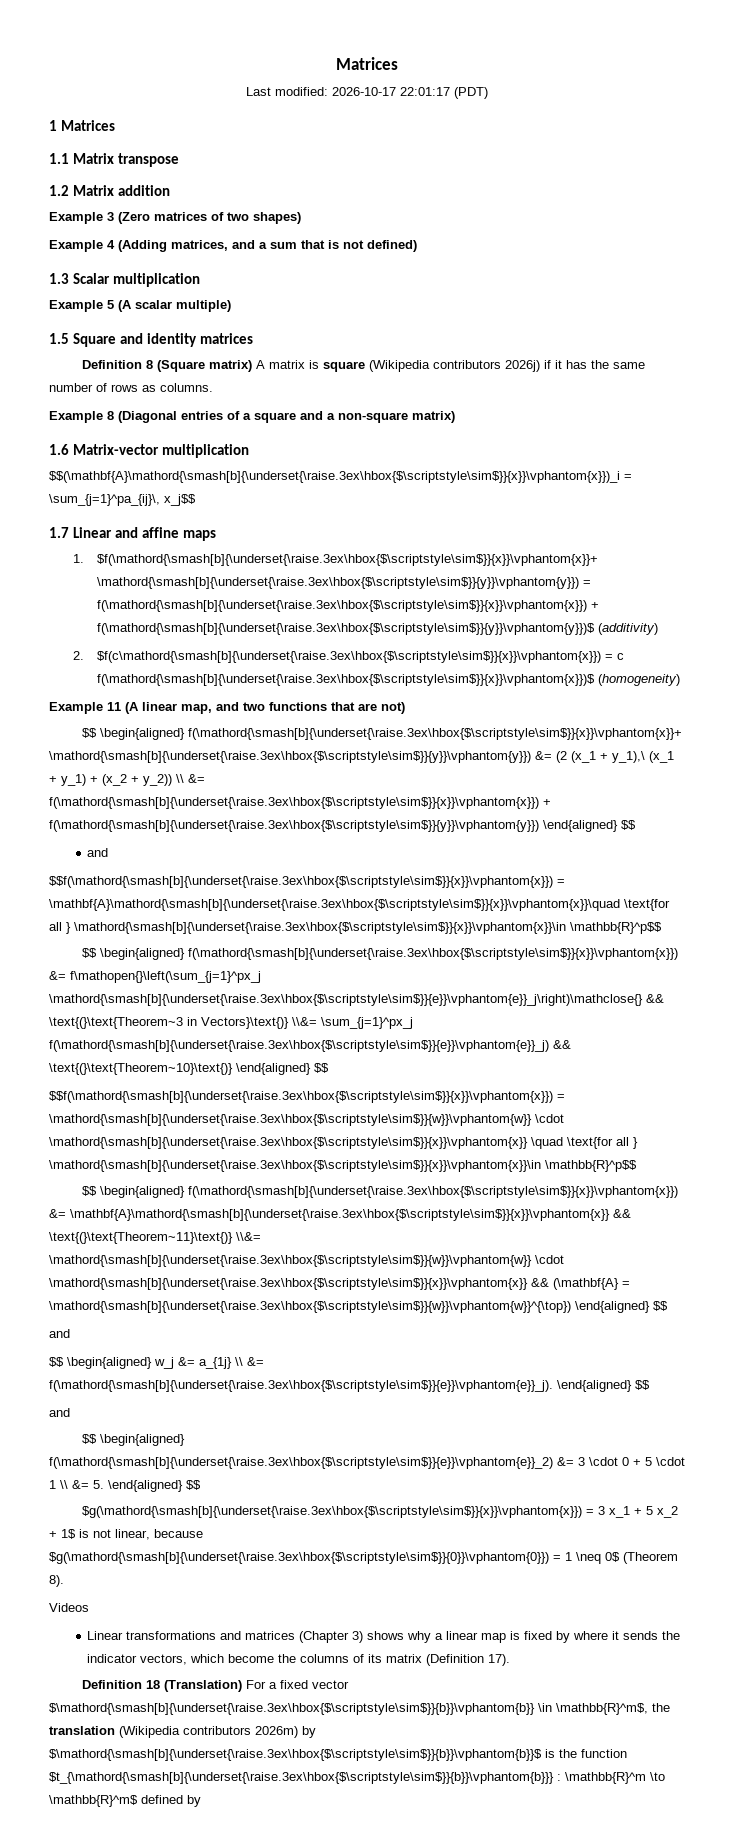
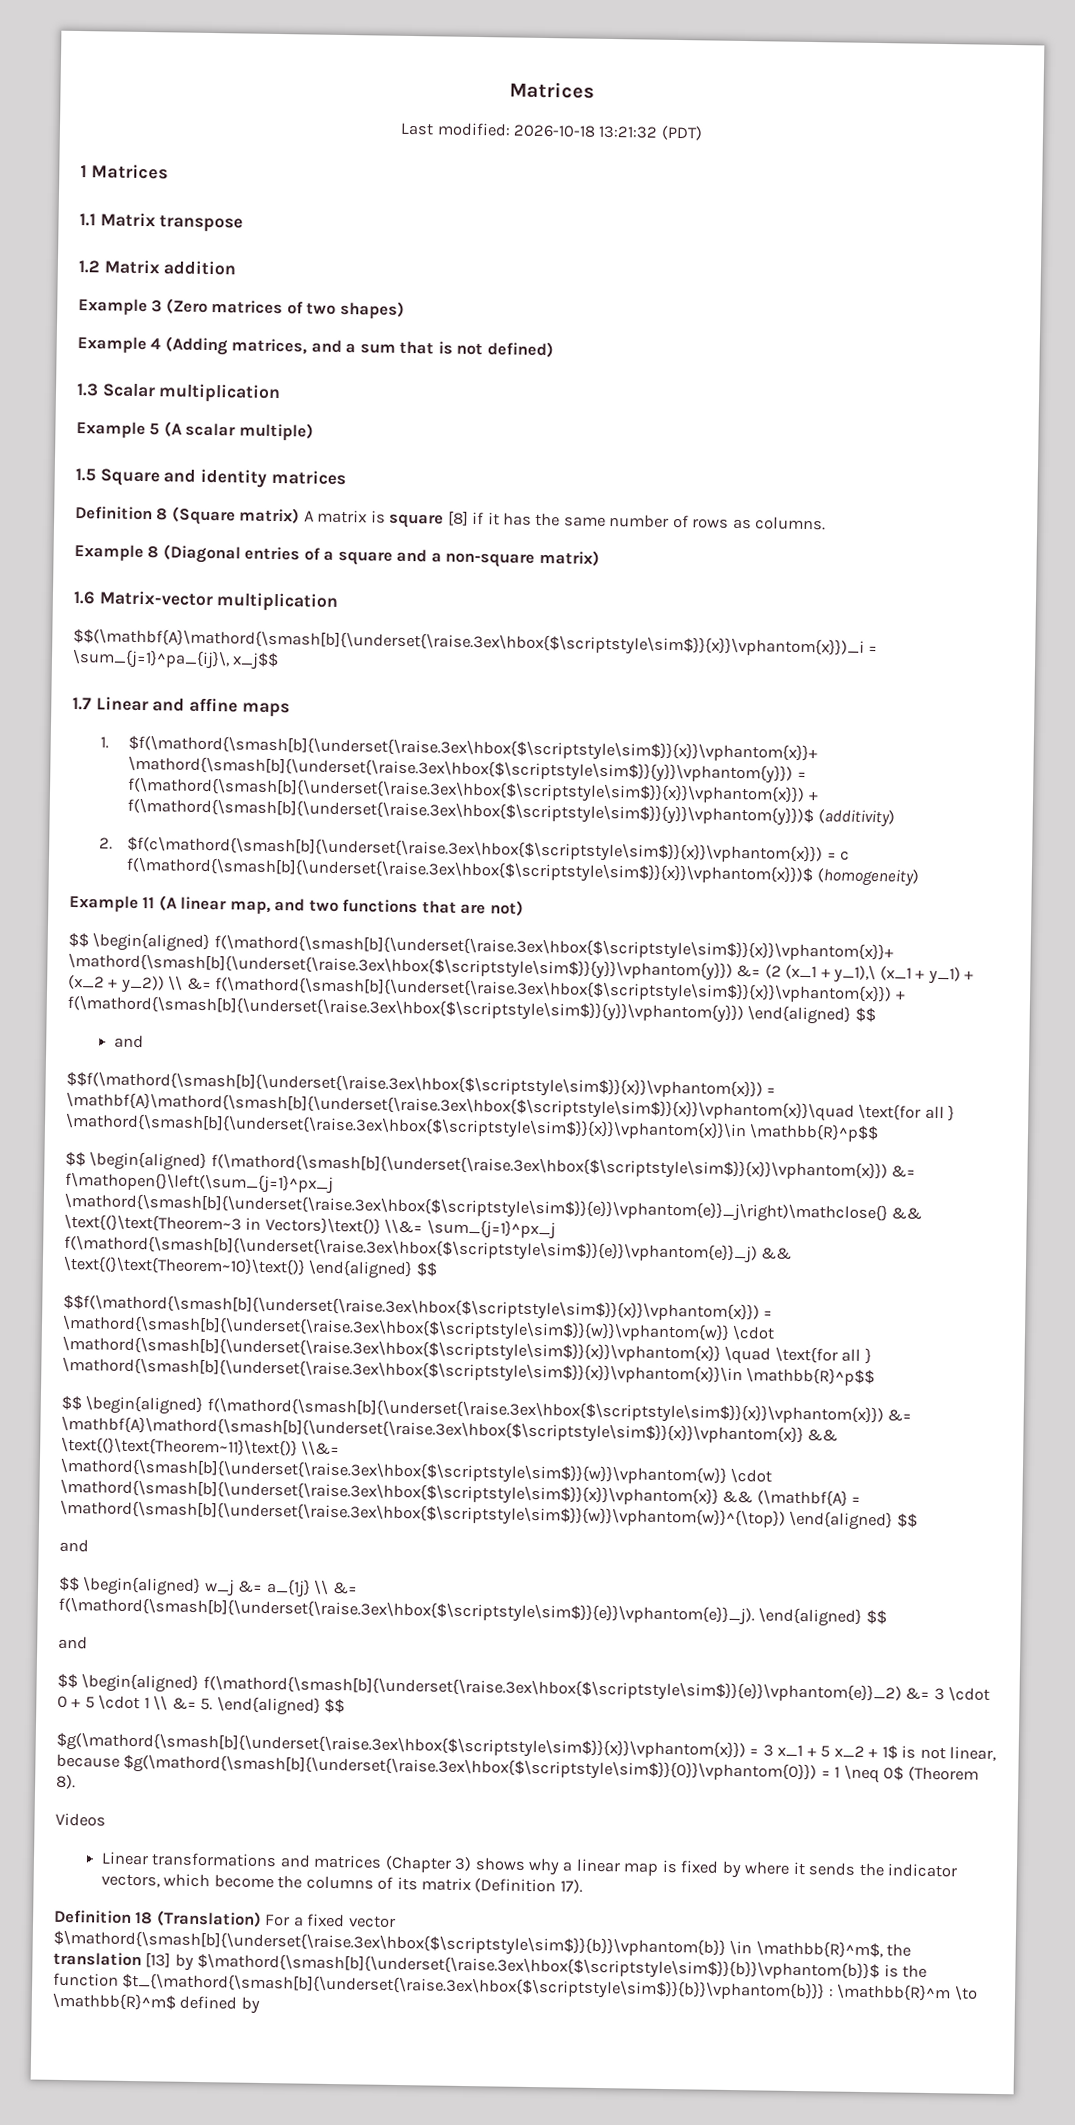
[332,87,450,96] 2026-10-17 22:01:17 -> [513,124,659,139] 2026-10-18 13:21:32
[369,360,541,372] (Wikipedia contributors 2026j) -> [447,510,469,526] [8]
[119,1726,298,1738] (Wikipedia contributors 2026m) -> [145,1952,172,1968] [13]

